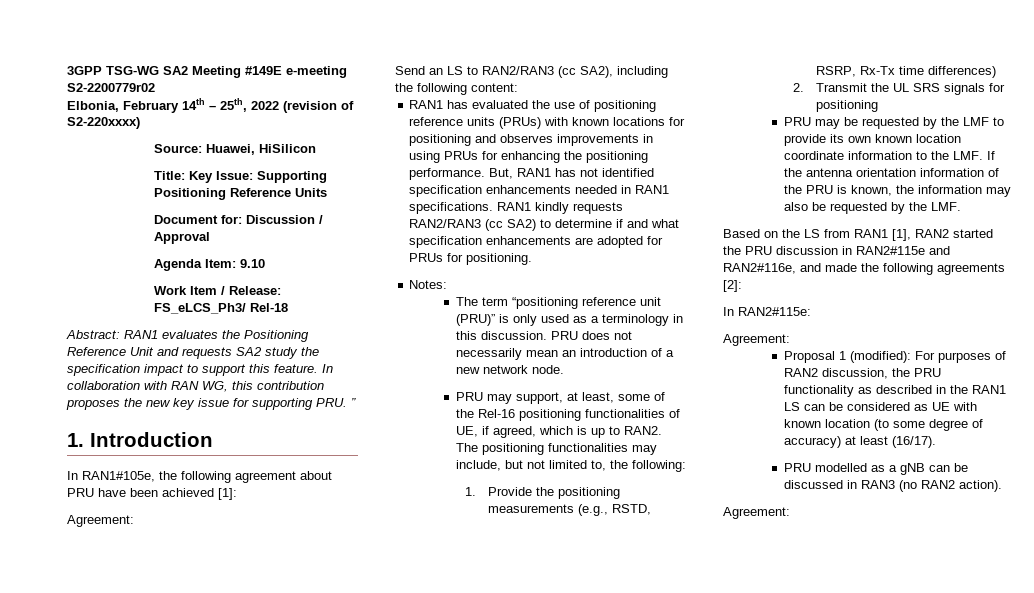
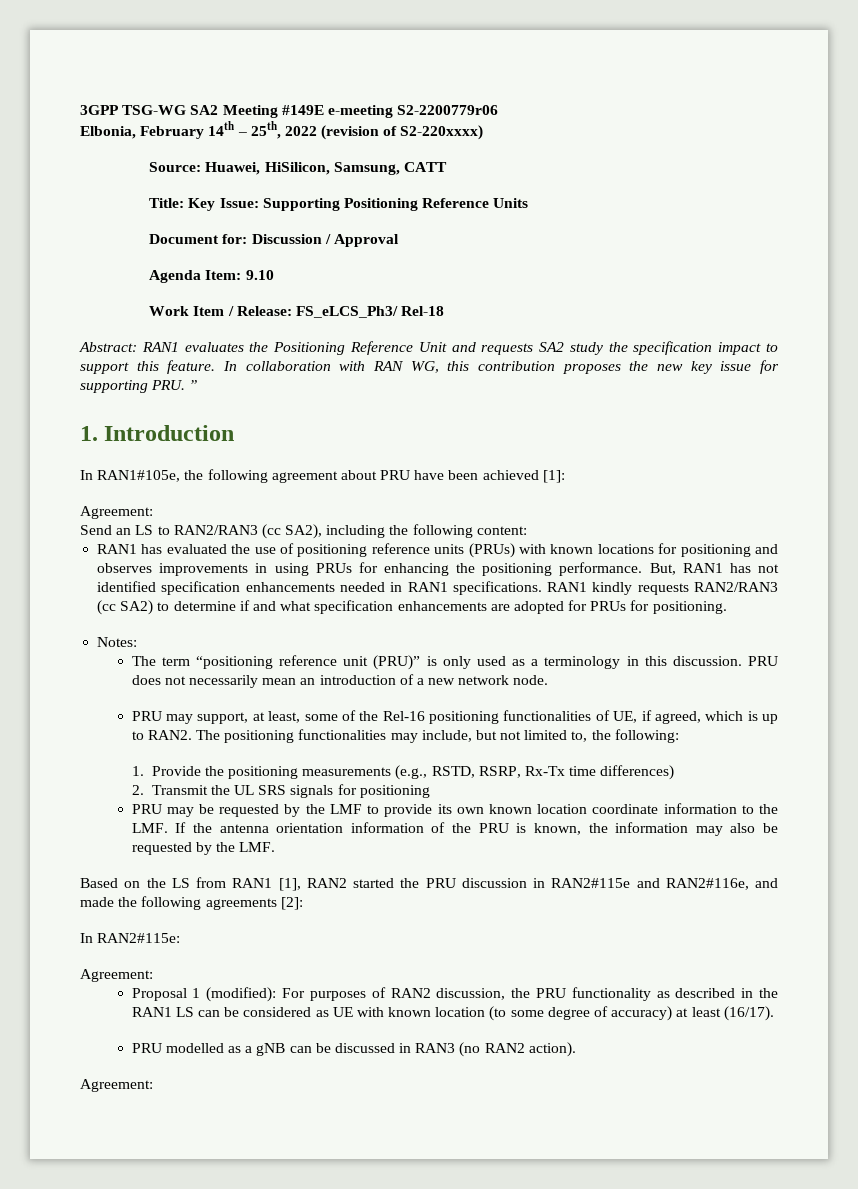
[67,83,155,92] S2-2200779r02 -> [397,105,499,115] S2-2200779r06
[259,144,317,153] HiSilicon -> [264,162,447,175] HiSilicon, Samsung, CATT

